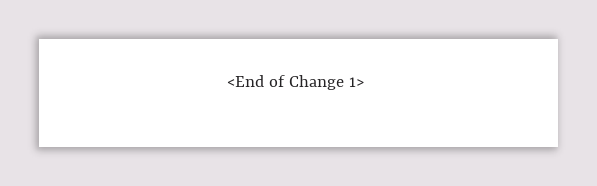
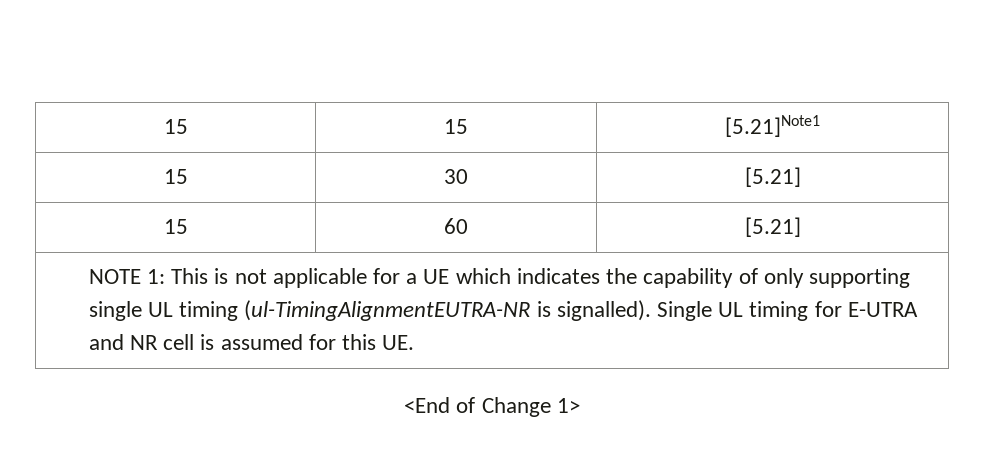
(226, 81) none -> [163,119,188,134] [444,119,468,134] [725,115,820,137] [163,169,188,184] [444,169,468,184] [744,167,801,187] [163,219,188,234] [444,218,468,234] [744,217,801,237] [88,268,910,288] [88,300,918,321] [88,334,415,350] 15 | 15 | [5.21]Note1 // 15 | 30 | [5.21] // 15 | 60 | [5.21] // NOTE 1: This is not applicable for a UE which indicates the capability of only supporting single UL timing (ul-TimingAlignmentEUTRA-NR is signalled). Single UL timing for E-UTRA and NR cell is assumed for this UE. //

